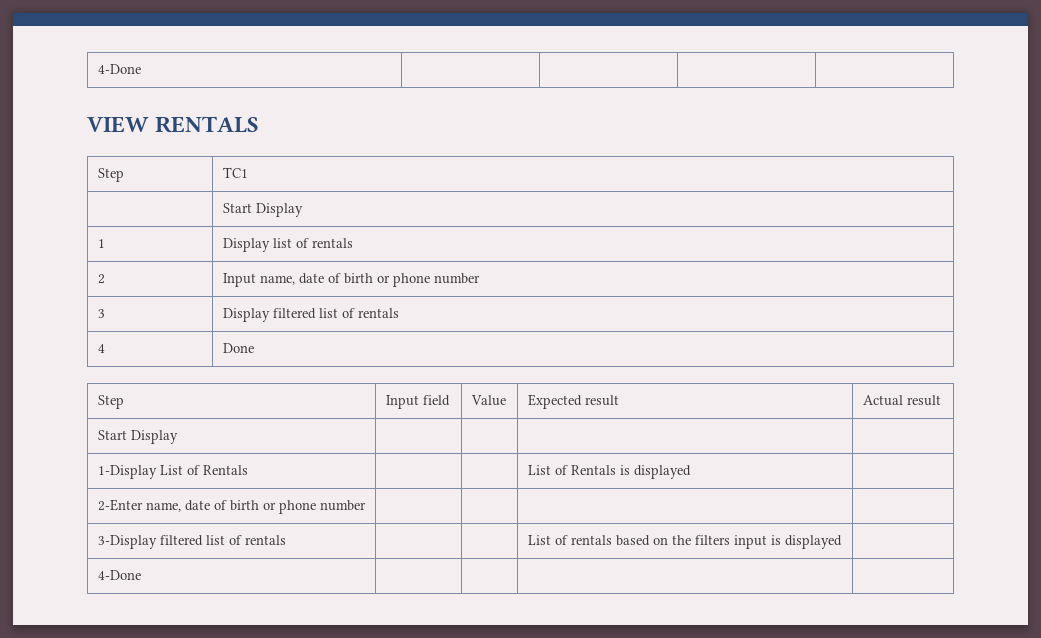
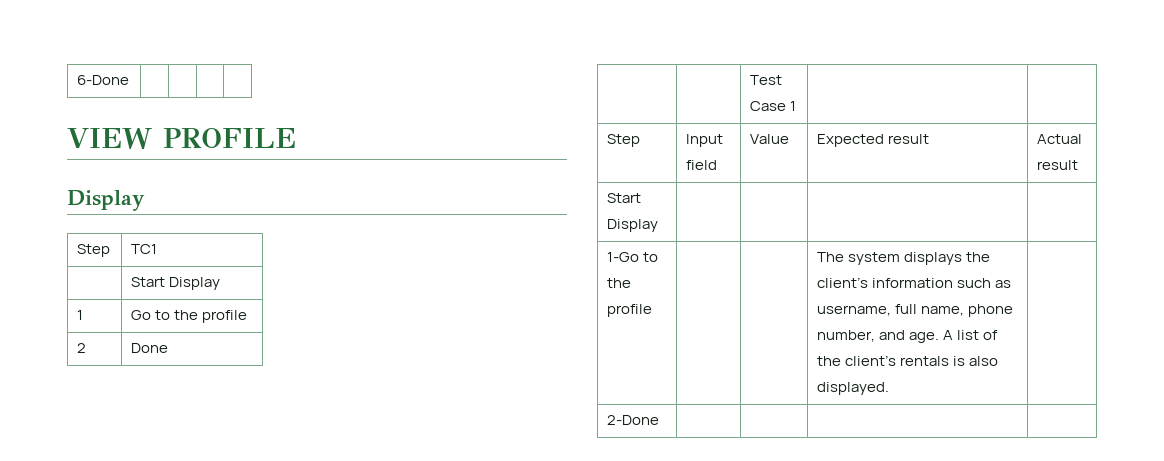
[97,64,141,74] 4-Done -> [77,75,130,85] 6-Done
[155,116,260,133] RENTALS -> [163,128,296,148] [67,190,145,211] PROFILE // Display
[222,238,353,252] [97,274,105,284] [222,273,480,287] [97,309,105,318] [222,308,399,322] [97,344,105,353] [222,343,254,353] Display list of rentals // 2 | Input name, date of birth or phone number // 3 | Display filtered list of rentals // 4 | Done -> [131,310,248,323] [77,343,87,353] [131,343,169,353] [750,75,783,85] [750,101,797,111] Go to the profile // 2 | Done // | | Test Case 1 | |
[97,465,248,479] [527,465,691,479] [97,499,366,514] [97,535,286,549] [527,535,842,549] [97,570,141,580] 1-Display List of Rentals | | | List of Rentals is displayed | // 2-Enter name, date of birth or phone number | | | | // 3-Display filtered list of rentals | | | List of rentals based on the filters input is displayed | // 4-Done -> [607,252,659,262] [607,278,632,288] [607,304,653,317] [817,252,991,265] [817,277,1012,288] [817,304,1014,317] [817,330,999,343] [817,355,999,366] [817,382,890,395] [607,415,660,425] 1-Go to the profile | | | The system displays the client’s information such as username, full name, phone number, and age. A list of the client’s rentals is also displayed. | // 2-Done

